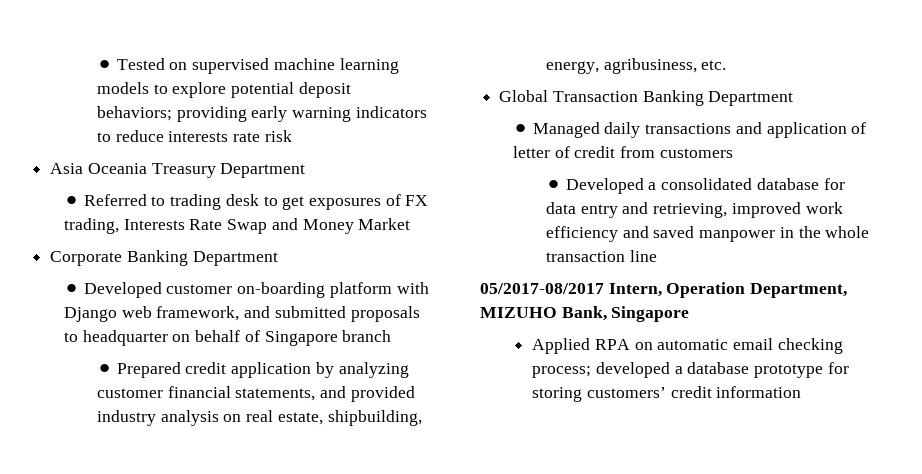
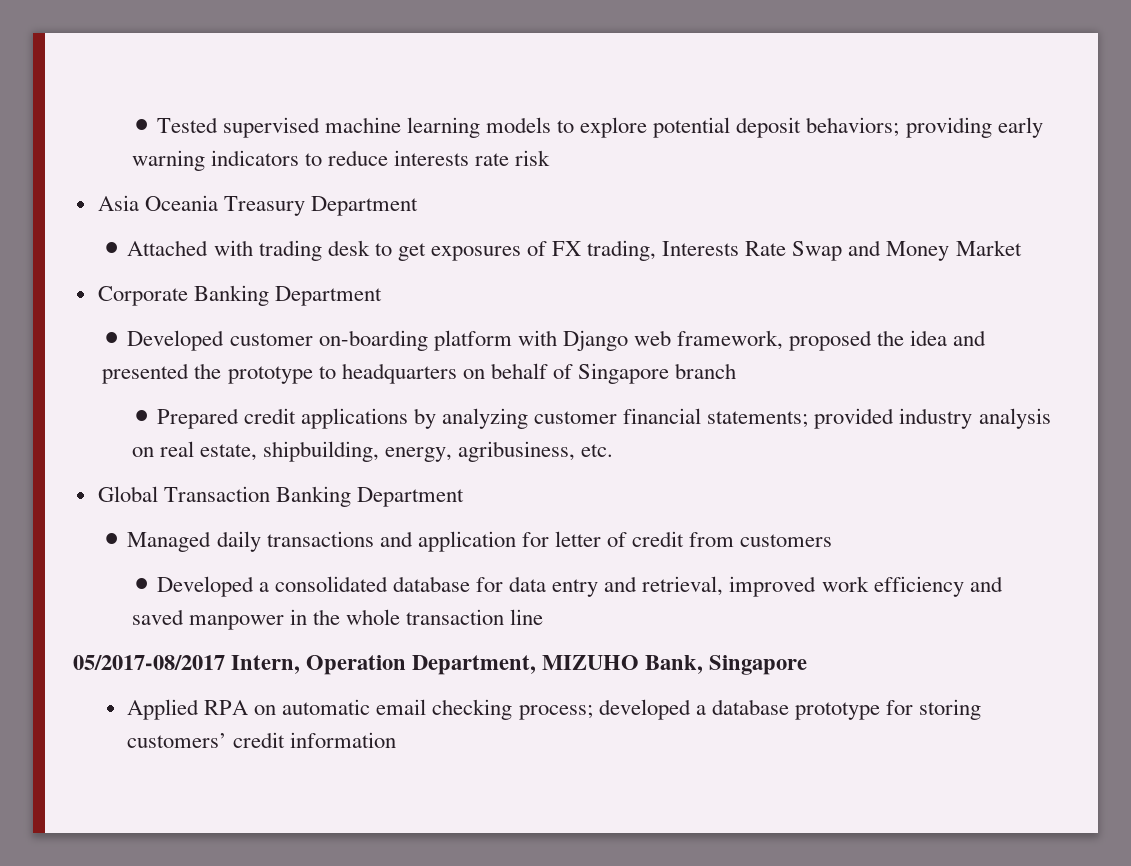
[169,62,188,70] on -> (218, 125) none
[83,194,166,206] Referred to -> [127,240,253,256] Attached with
[244,306,420,322] [63,330,168,346] and submitted proposals to headquarter -> [789,330,987,351] [102,363,457,384] proposed the idea and presented the prototype to headquarters
[231,362,312,378] application -> [300,408,408,429] applications
[235,386,347,401] statements, and -> [707,411,809,428] statements;
[851,122,867,134] of -> [521,532,549,547] for
[653,203,728,218] retrieving, -> [642,576,724,596] retrieval,

